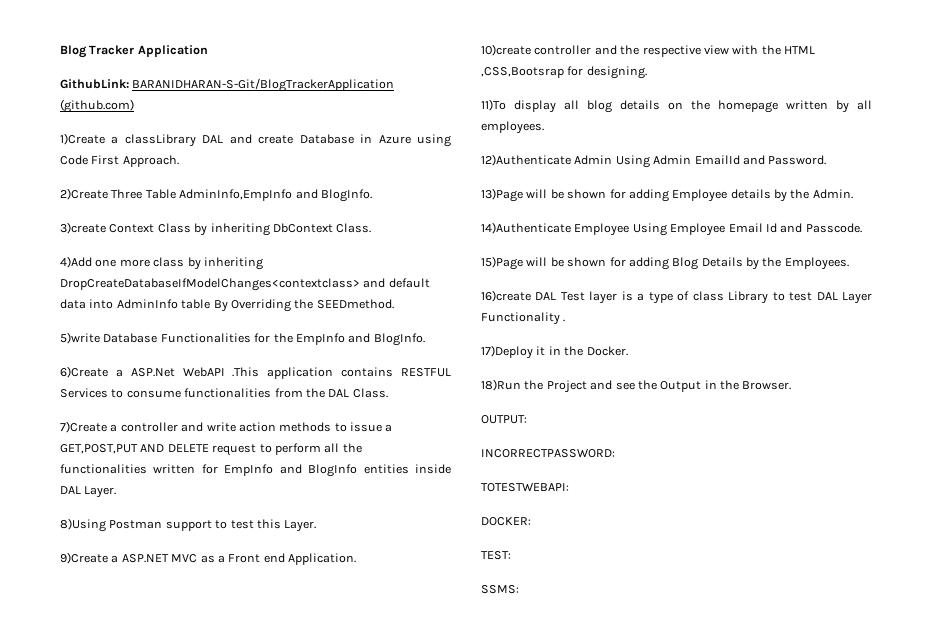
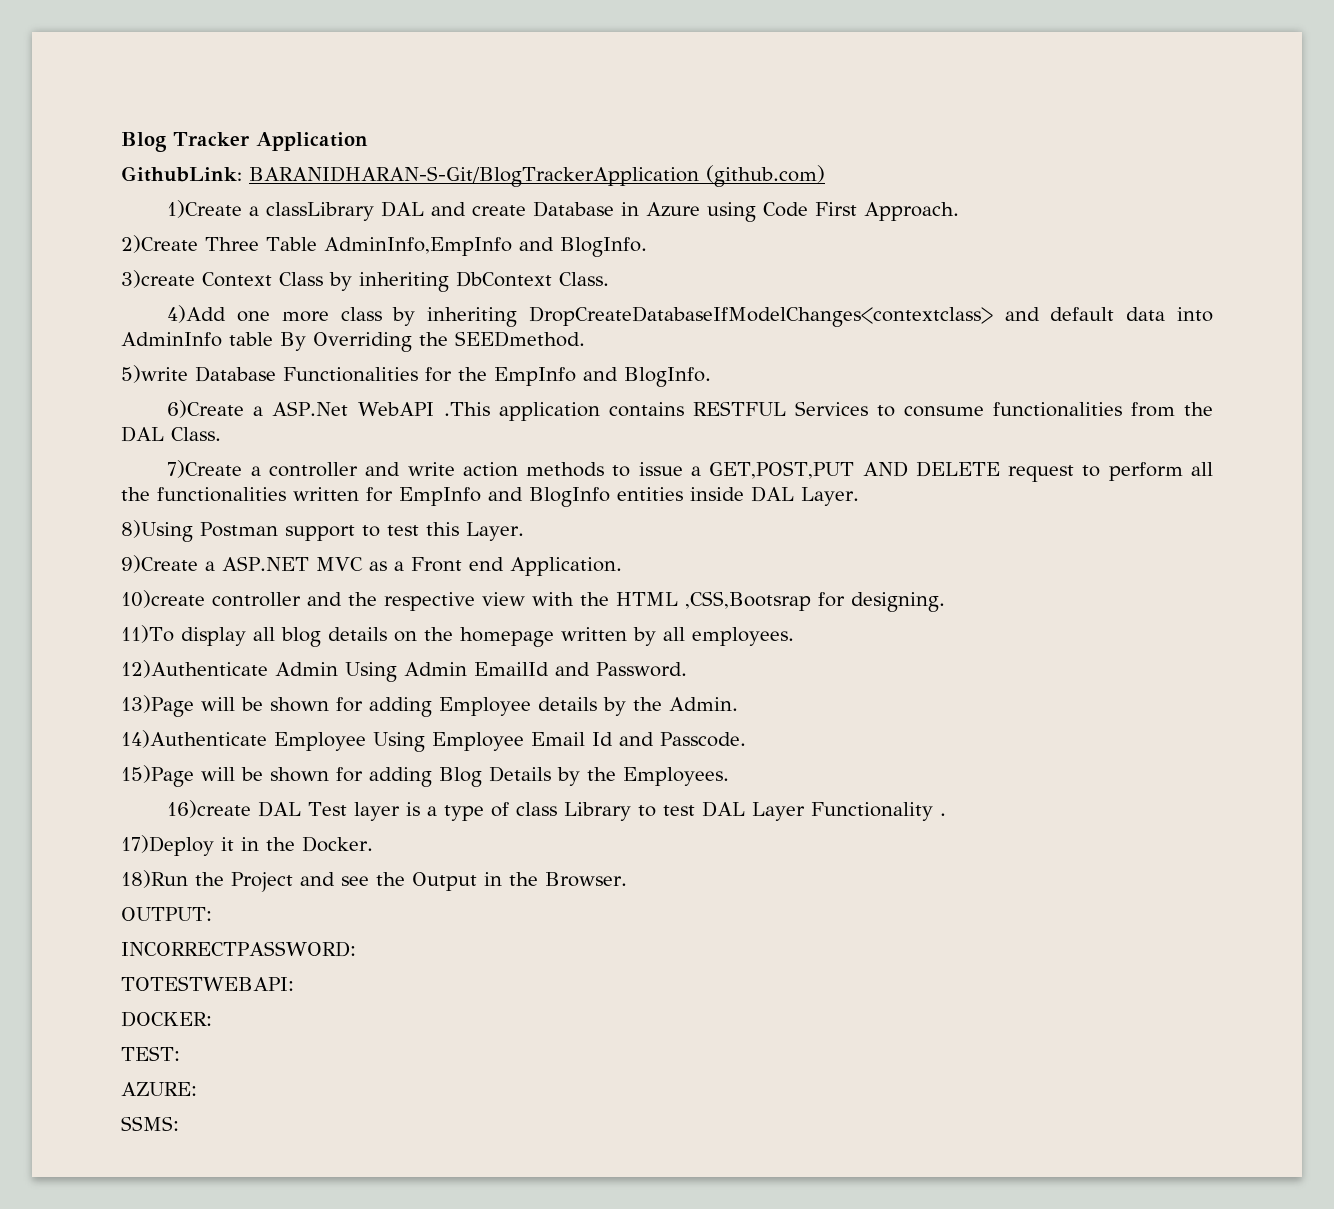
(511, 555) none -> [121,1082,197,1096] // AZURE:

